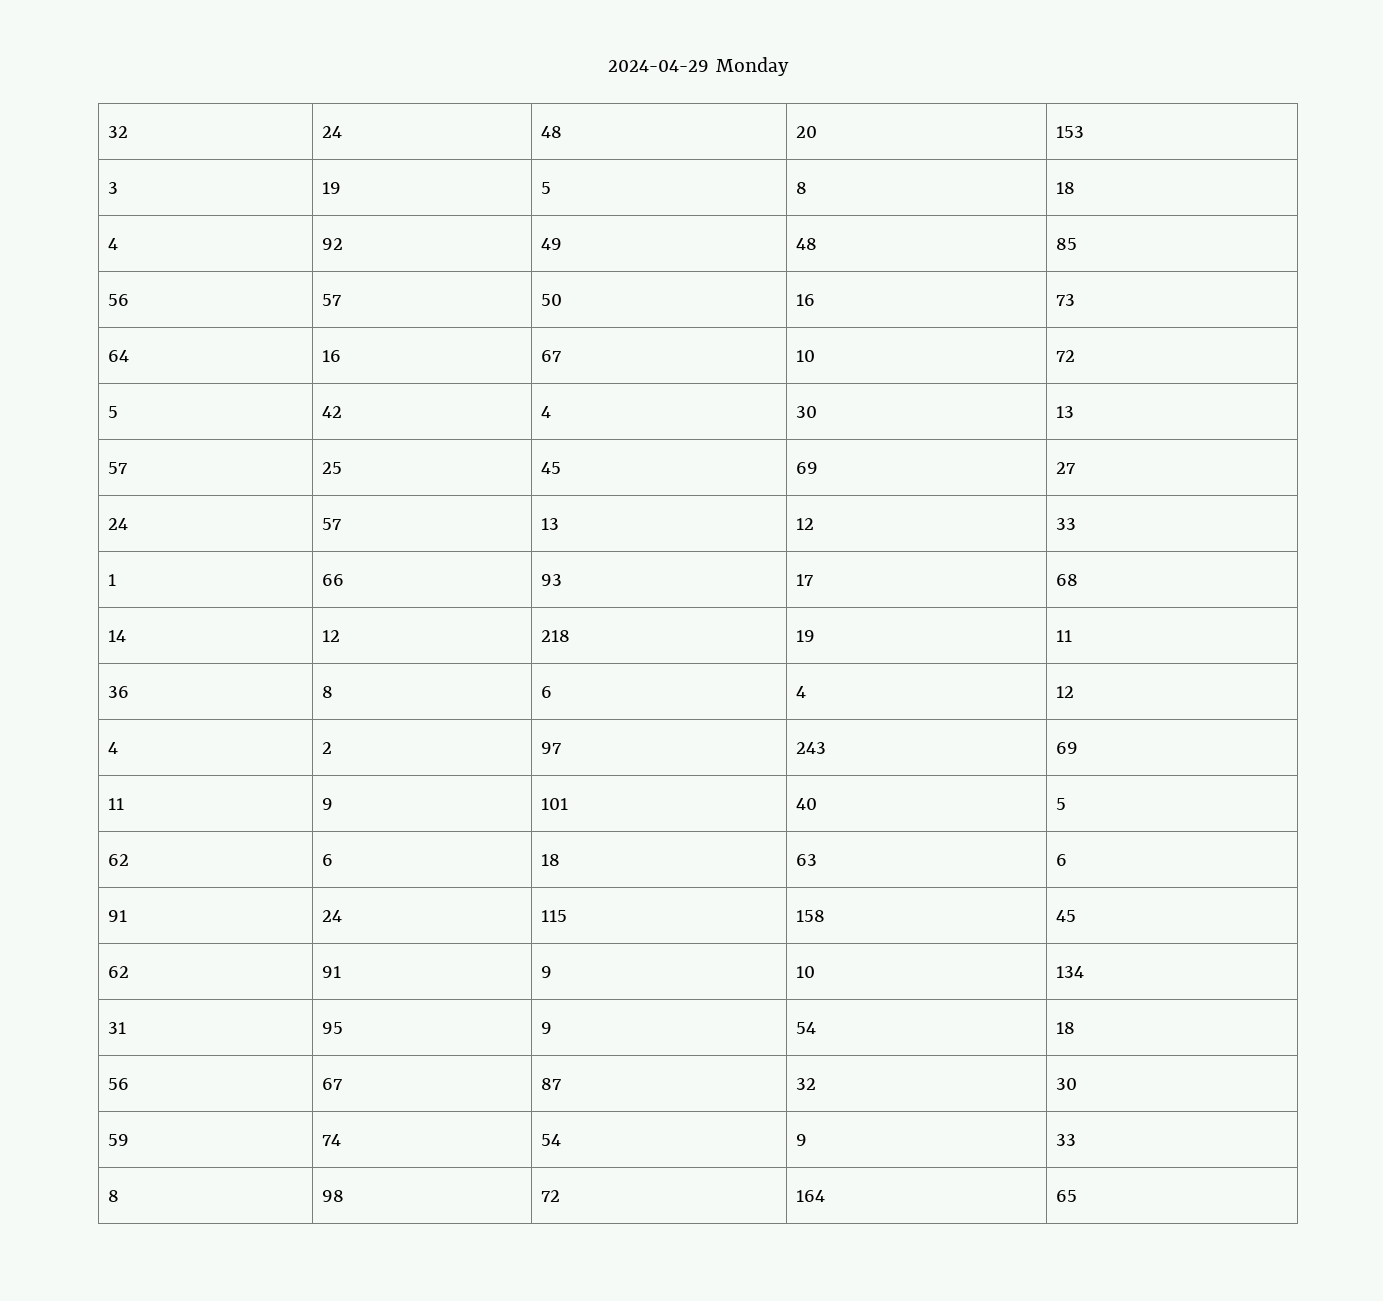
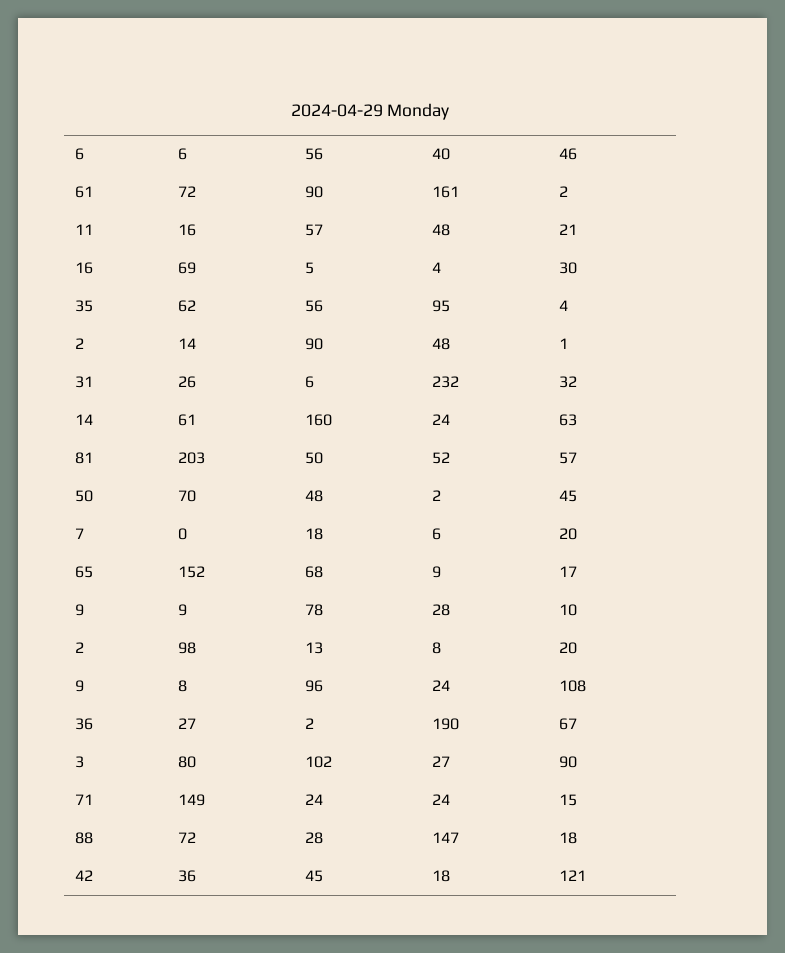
[107,126,128,138] [321,126,342,138] [540,126,562,138] [795,126,817,138] [1055,126,1084,138] [107,182,118,194] [321,182,341,194] [540,182,551,194] [795,182,807,194] [1055,182,1075,194] [107,238,118,250] [321,238,343,250] [540,238,562,250] [795,238,817,250] [1055,238,1077,250] [107,294,129,306] [321,294,341,306] [540,294,562,306] [795,294,815,306] [1055,294,1075,306] [107,350,129,362] [321,350,341,362] [540,350,561,362] [795,350,815,362] [1055,350,1075,362] [107,406,118,418] [321,406,342,418] [540,406,551,418] [795,406,817,418] [1055,406,1074,418] [107,462,127,474] [321,462,342,474] [540,462,561,474] [795,462,818,474] [1055,462,1075,474] [107,518,128,530] [321,518,341,530] [540,518,559,530] [795,518,814,530] [1055,518,1076,530] [107,574,116,586] [321,574,344,586] [540,574,562,586] [795,574,813,586] [1055,574,1078,586] [107,630,126,642] [321,630,340,642] [540,630,570,642] [795,630,815,642] [1055,630,1072,642] [107,686,129,698] [321,686,333,698] [540,686,552,698] [795,686,806,698] [1055,686,1074,698] [107,742,118,754] [321,742,332,754] [540,742,561,754] [795,742,826,754] [1055,742,1078,754] [107,798,124,810] [321,798,333,810] [540,798,568,810] [795,798,817,810] [1055,798,1066,810] [107,854,129,866] [321,854,333,866] [540,854,560,866] [795,854,817,866] [1055,854,1067,866] [107,910,127,922] [321,910,342,922] [540,910,567,922] [795,910,825,922] [1055,910,1076,922] [107,966,129,978] [321,966,341,978] [540,966,552,978] [795,966,815,978] [1055,966,1084,978] [107,1022,126,1034] [321,1022,343,1034] [540,1022,552,1034] [795,1022,816,1034] [1055,1022,1075,1034] [107,1078,129,1090] [321,1078,342,1090] [540,1078,561,1090] [795,1078,816,1090] [1055,1078,1077,1090] [107,1134,129,1146] [321,1134,341,1146] [540,1134,561,1146] [795,1134,807,1146] [1055,1134,1076,1146] [107,1190,119,1202] [321,1190,344,1202] [540,1190,560,1202] [795,1190,825,1202] [1055,1190,1077,1202] 32 | 24 | 48 | 20 | 153 // 3 | 19 | 5 | 8 | 18 // 4 | 92 | 49 | 48 | 85 // 56 | 57 | 50 | 16 | 73 // 64 | 16 | 67 | 10 | 72 // 5 | 42 | 4 | 30 | 13 // 57 | 25 | 45 | 69 | 27 // 24 | 57 | 13 | 12 | 33 // 1 | 66 | 93 | 17 | 68 // 14 | 12 | 218 | 19 | 11 // 36 | 8 | 6 | 4 | 12 // 4 | 2 | 97 | 243 | 69 // 11 | 9 | 101 | 40 | 5 // 62 | 6 | 18 | 63 | 6 // 91 | 24 | 115 | 158 | 45 // 62 | 91 | 9 | 10 | 134 // 31 | 95 | 9 | 54 | 18 // 56 | 67 | 87 | 32 | 30 // 59 | 74 | 54 | 9 | 33 // 8 | 98 | 72 | 164 | 65 -> [74,148,84,160] [177,148,187,160] [304,148,323,160] [431,148,450,160] [558,148,577,160] [74,186,93,198] [177,186,196,197] [304,186,323,198] [431,186,459,198] [558,186,568,197] [74,224,93,235] [177,224,196,236] [304,224,323,236] [431,224,450,236] [558,224,577,235] [74,262,93,274] [177,262,196,274] [304,262,314,274] [431,262,441,273] [558,262,577,274] [74,300,93,312] [177,300,196,312] [304,300,323,312] [431,300,450,312] [558,300,568,311] [74,338,84,349] [177,338,196,349] [304,338,323,350] [431,338,450,350] [558,338,568,349] [74,376,93,388] [177,376,196,388] [304,376,314,388] [431,376,459,388] [558,376,577,388] [74,414,93,425] [177,414,196,426] [304,414,332,426] [431,414,450,425] [558,414,577,426] [74,452,93,464] [177,452,205,464] [304,452,323,464] [431,452,450,464] [558,452,577,464] [74,490,93,502] [177,490,196,502] [304,490,323,502] [431,490,441,501] [558,490,577,502] [74,528,84,539] [177,528,187,540] [304,528,323,540] [431,528,441,540] [558,528,577,540] [74,566,93,578] [177,566,205,578] [304,566,323,578] [431,566,441,578] [558,566,577,577] [74,604,84,616] [177,604,187,616] [304,604,323,616] [431,604,450,616] [558,604,577,616] [74,642,84,653] [177,642,196,654] [304,642,323,654] [431,642,441,654] [558,642,577,654] [74,680,84,692] [177,680,187,692] [304,680,323,692] [431,680,450,691] [558,680,586,692] [74,718,93,730] [177,718,196,729] [304,718,314,729] [431,718,459,730] [558,718,577,730] [74,756,84,768] [177,756,196,768] [304,756,332,768] [431,756,450,767] [558,756,577,768] [74,794,93,805] [177,794,205,806] [304,794,323,805] [431,794,450,805] [558,794,577,806] [74,832,93,844] [177,832,196,843] [304,832,323,844] [431,832,459,843] [558,832,577,844] [74,870,93,881] [177,870,196,882] [304,870,323,882] [431,870,450,882] [558,870,586,881] 6 | 6 | 56 | 40 | 46 // 61 | 72 | 90 | 161 | 2 // 11 | 16 | 57 | 48 | 21 // 16 | 69 | 5 | 4 | 30 // 35 | 62 | 56 | 95 | 4 // 2 | 14 | 90 | 48 | 1 // 31 | 26 | 6 | 232 | 32 // 14 | 61 | 160 | 24 | 63 // 81 | 203 | 50 | 52 | 57 // 50 | 70 | 48 | 2 | 45 // 7 | 0 | 18 | 6 | 20 // 65 | 152 | 68 | 9 | 17 // 9 | 9 | 78 | 28 | 10 // 2 | 98 | 13 | 8 | 20 // 9 | 8 | 96 | 24 | 108 // 36 | 27 | 2 | 190 | 67 // 3 | 80 | 102 | 27 | 90 // 71 | 149 | 24 | 24 | 15 // 88 | 72 | 28 | 147 | 18 // 42 | 36 | 45 | 18 | 121

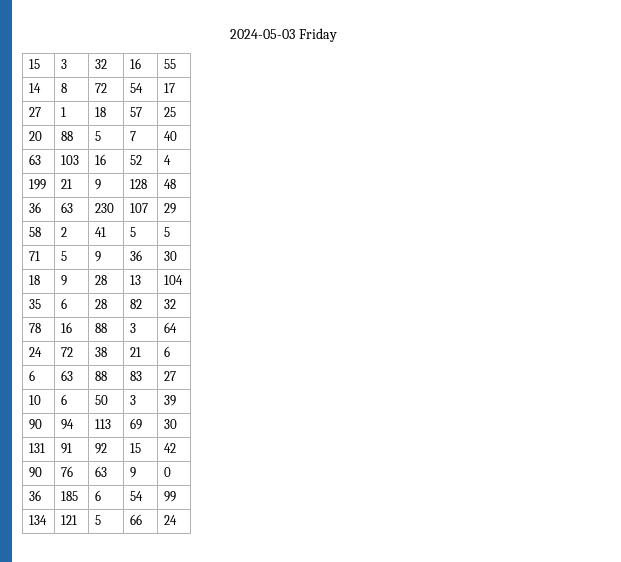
[290,103,450,120] [74,148,84,160] [177,148,187,160] [304,148,323,160] [431,148,450,160] [558,148,577,160] [74,186,93,198] [177,186,196,197] [304,186,323,198] [431,186,459,198] [558,186,568,197] [74,224,93,235] [177,224,196,236] [304,224,323,236] [431,224,450,236] [558,224,577,235] [74,262,93,274] 2024-04-29 Monday // 6 | 6 | 56 | 40 | 46 // 61 | 72 | 90 | 161 | 2 // 11 | 16 | 57 | 48 | 21 // 16 -> [230,28,337,42] [29,59,41,69] [61,59,68,69] [95,59,108,69] [130,58,142,69] [164,59,177,69] [29,83,42,93] [61,83,68,93] [95,83,108,93] [130,83,144,93] [164,83,176,93] [29,107,42,117] [61,107,67,117] [95,107,107,117] [130,107,143,117] [164,107,177,117] [29,131,43,141] [61,131,74,141] [95,131,102,141] [130,131,137,141] [164,131,178,141] [29,154,42,165] [61,155,80,165] [95,154,107,165] [130,155,143,165] [164,155,172,165] [29,179,47,190] [61,179,73,189] [95,179,102,190] [130,179,148,189] [164,179,177,189] [29,202,42,213] [61,202,74,213] [95,203,115,213] [130,203,149,213] [164,203,177,214] [29,227,42,237] [61,227,68,237] [95,227,107,237] [130,227,137,237] [164,227,171,237] [29,251,41,261] [61,251,68,261] [95,251,102,262] [130,250,143,261] [164,251,178,261] [29,275,41,285] [61,275,68,286] [95,275,108,285] [130,275,142,285] [164,275,184,285] [29,299,42,309] [61,298,68,309] [95,299,108,309] [130,299,143,309] [164,299,177,309] [29,323,42,333] [61,322,73,333] [95,323,108,333] [130,323,137,333] [164,322,178,333] [29,347,43,357] [61,347,74,357] [95,347,108,357] [130,347,142,357] [164,346,171,357] [29,370,36,381] [61,370,74,381] [95,371,108,381] [130,371,143,381] [164,371,177,381] [29,395,42,405] [61,394,68,405] [95,395,109,405] [130,395,137,405] [164,395,177,406] [29,419,43,430] [61,419,75,430] [95,419,112,429] 2024-05-03 Friday // 15 | 3 | 32 | 16 | 55 // 14 | 8 | 72 | 54 | 17 // 27 | 1 | 18 | 57 | 25 // 20 | 88 | 5 | 7 | 40 // 63 | 103 | 16 | 52 | 4 // 199 | 21 | 9 | 128 | 48 // 36 | 63 | 230 | 107 | 29 // 58 | 2 | 41 | 5 | 5 // 71 | 5 | 9 | 36 | 30 // 18 | 9 | 28 | 13 | 104 // 35 | 6 | 28 | 82 | 32 // 78 | 16 | 88 | 3 | 64 // 24 | 72 | 38 | 21 | 6 // 6 | 63 | 88 | 83 | 27 // 10 | 6 | 50 | 3 | 39 // 90 | 94 | 113
[304,262,314,274] [431,262,441,273] [558,262,577,274] [74,300,93,312] [177,300,196,312] [304,300,323,312] [431,300,450,312] [558,300,568,311] [74,338,84,349] [177,338,196,349] [304,338,323,350] [431,338,450,350] [558,338,568,349] [74,376,93,388] [177,376,196,388] [304,376,314,388] [431,376,459,388] [558,376,577,388] [74,414,93,425] [177,414,196,426] [304,414,332,426] [431,414,450,425] [558,414,577,426] [74,452,93,464] [177,452,205,464] [304,452,323,464] [431,452,450,464] [558,452,577,464] [74,490,93,502] [177,490,196,502] [304,490,323,502] [431,490,441,501] [558,490,577,502] [74,528,84,539] [177,528,187,540] [304,528,323,540] [431,528,441,540] [558,528,577,540] [74,566,93,578] [177,566,205,578] [304,566,323,578] [431,566,441,578] [558,566,577,577] [74,604,84,616] [177,604,187,616] [304,604,323,616] [431,604,450,616] [558,604,577,616] [74,642,84,653] [177,642,196,654] [304,642,323,654] [431,642,441,654] [558,642,577,654] [74,680,84,692] [177,680,187,692] [304,680,323,692] [431,680,450,691] [558,680,586,692] [74,718,93,730] [177,718,196,729] [304,718,314,729] [431,718,459,730] [558,718,577,730] [74,756,84,768] [177,756,196,768] [304,756,332,768] [431,756,450,767] [558,756,577,768] [74,794,93,805] [177,794,205,806] [304,794,323,805] [431,794,450,805] [558,794,577,806] [74,832,93,844] [177,832,196,843] [304,832,323,844] [431,832,459,843] [558,832,577,844] [74,870,93,881] [177,870,196,882] [304,870,323,882] [431,870,450,882] [558,870,586,881] | 5 | 4 | 30 // 35 | 62 | 56 | 95 | 4 // 2 | 14 | 90 | 48 | 1 // 31 | 26 | 6 | 232 | 32 // 14 | 61 | 160 | 24 | 63 // 81 | 203 | 50 | 52 | 57 // 50 | 70 | 48 | 2 | 45 // 7 | 0 | 18 | 6 | 20 // 65 | 152 | 68 | 9 | 17 // 9 | 9 | 78 | 28 | 10 // 2 | 98 | 13 | 8 | 20 // 9 | 8 | 96 | 24 | 108 // 36 | 27 | 2 | 190 | 67 // 3 | 80 | 102 | 27 | 90 // 71 | 149 | 24 | 24 | 15 // 88 | 72 | 28 | 147 | 18 // 42 | 36 | 45 | 18 | 121 -> [164,419,178,429] [29,443,46,453] [61,443,73,454] [95,443,108,454] [130,443,142,453] [164,443,177,453] [29,467,43,478] [61,466,74,477] [95,466,108,477] [130,467,137,478] [164,467,172,477] [29,490,42,501] [61,491,79,501] [95,490,102,501] [130,491,144,501] [164,491,177,502] [29,515,48,525] [61,515,78,525] [95,515,102,525] [130,514,143,525] [164,515,178,525] | 30 // 131 | 91 | 92 | 15 | 42 // 90 | 76 | 63 | 9 | 0 // 36 | 185 | 6 | 54 | 99 // 134 | 121 | 5 | 66 | 24

